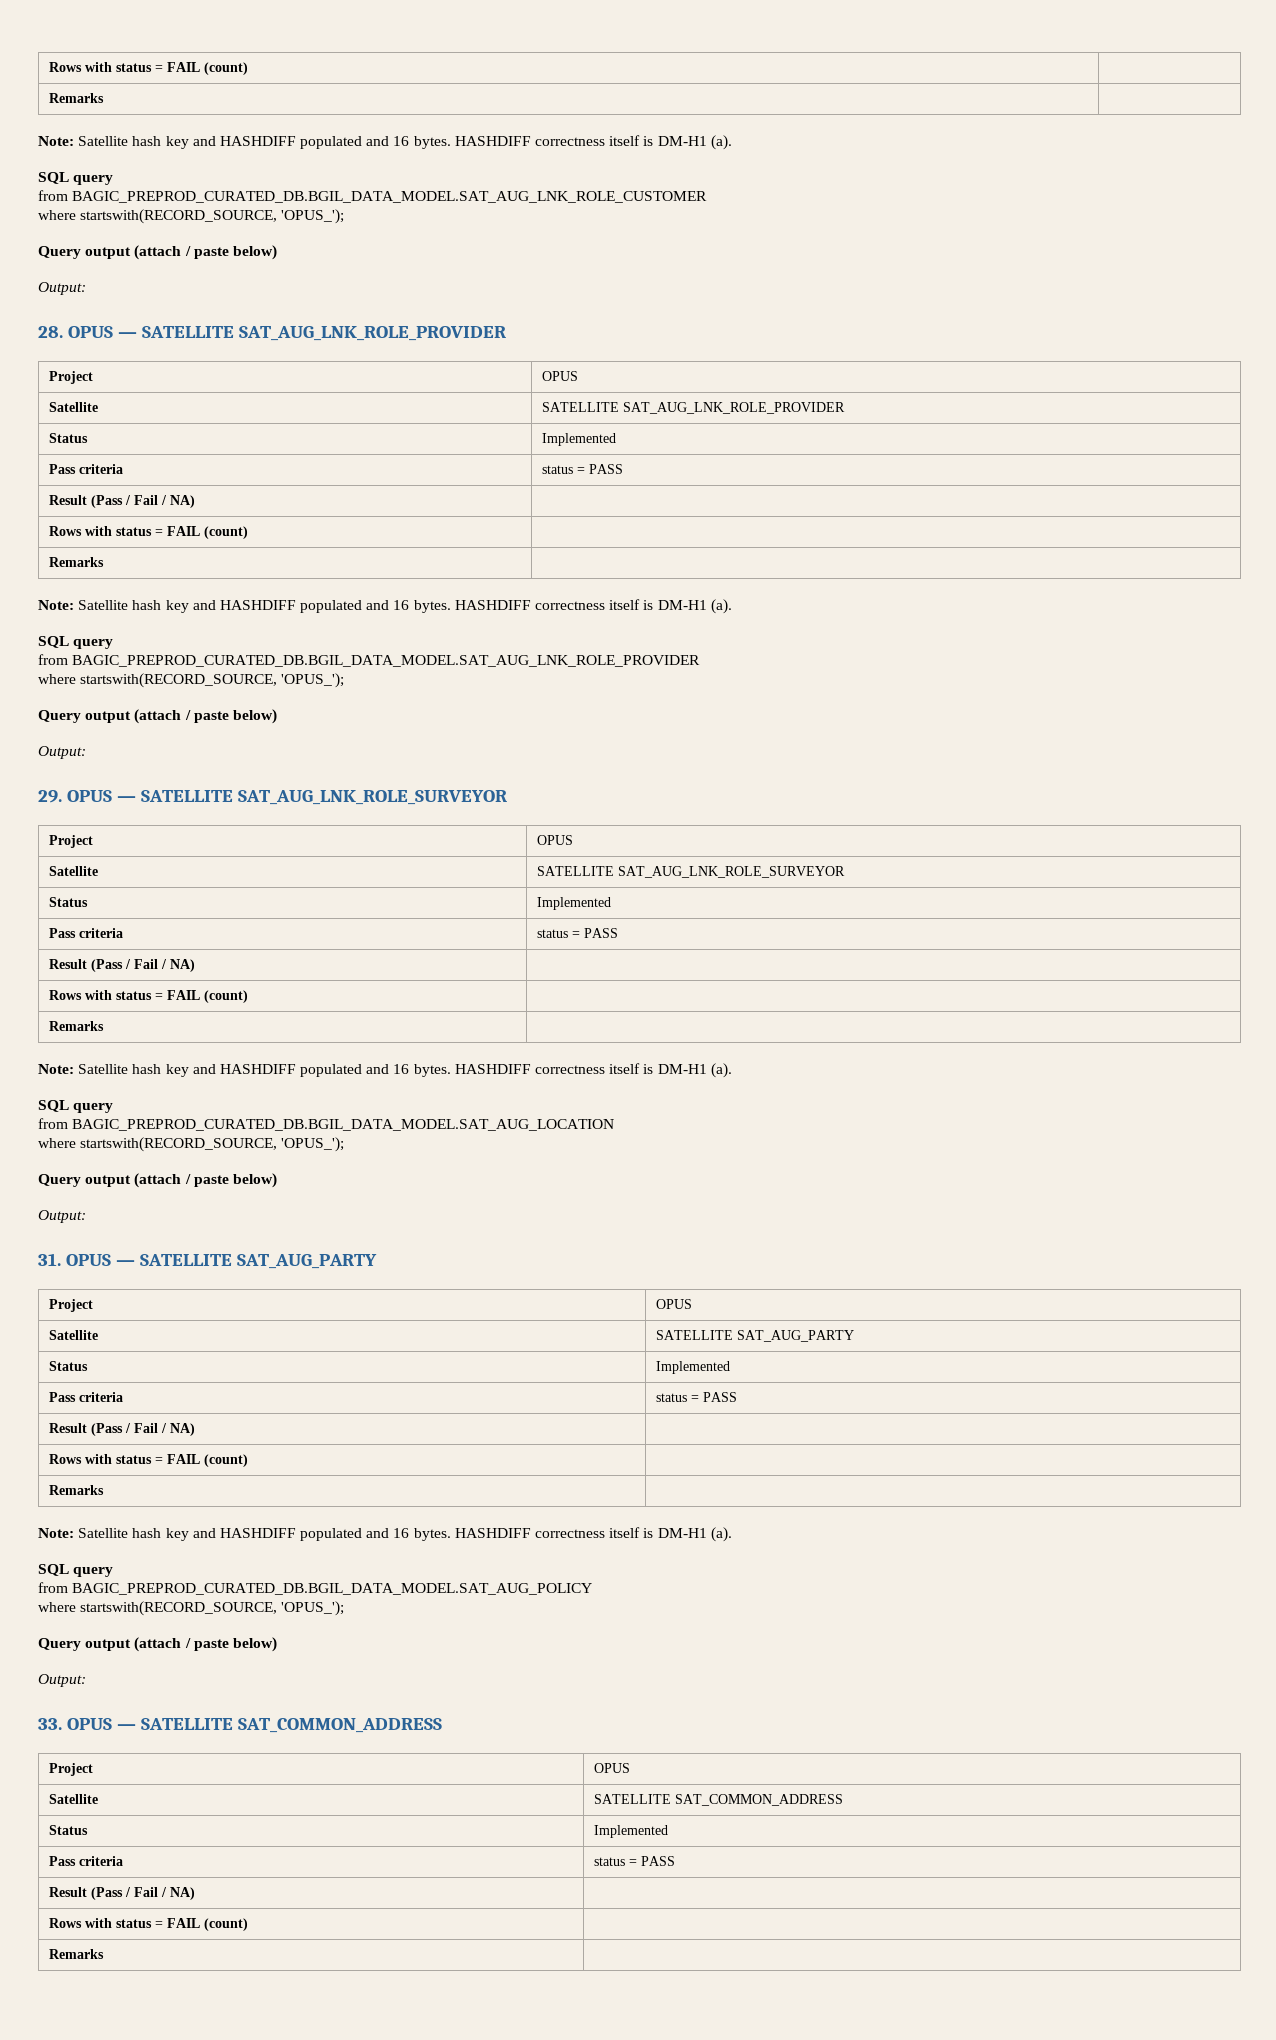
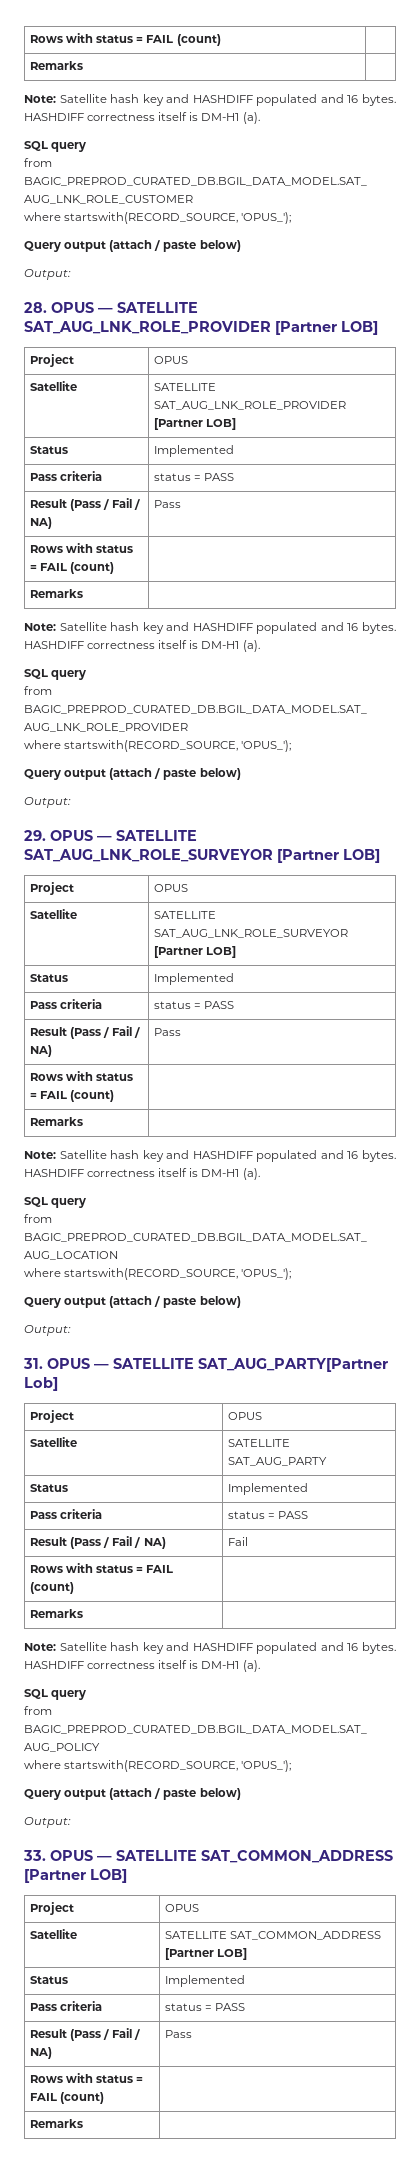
(506, 333) none -> [275,321,378,335] [Partner LOB]
(846, 408) none -> [153,418,237,430] [Partner LOB]
(196, 501) none -> [153,500,181,508] Pass
(507, 797) none -> [277,849,380,863] [Partner LOB]
(846, 872) none -> [153,946,237,958] [Partner LOB]
(196, 965) none -> [153,1028,181,1036] Pass
[236,1254,377,1269] SAT_AUG_PARTY -> [198,1358,388,1372] [24,1377,58,1391] SAT_AUG_PARTY[Partner Lob]
(196, 1429) none -> [227,1537,248,1546] Fail
(442, 1725) none -> [24,1869,127,1883] [Partner LOB]
(844, 1800) none -> [164,1948,248,1960] [Partner LOB]
(196, 1893) none -> [164,2030,192,2038] Pass

